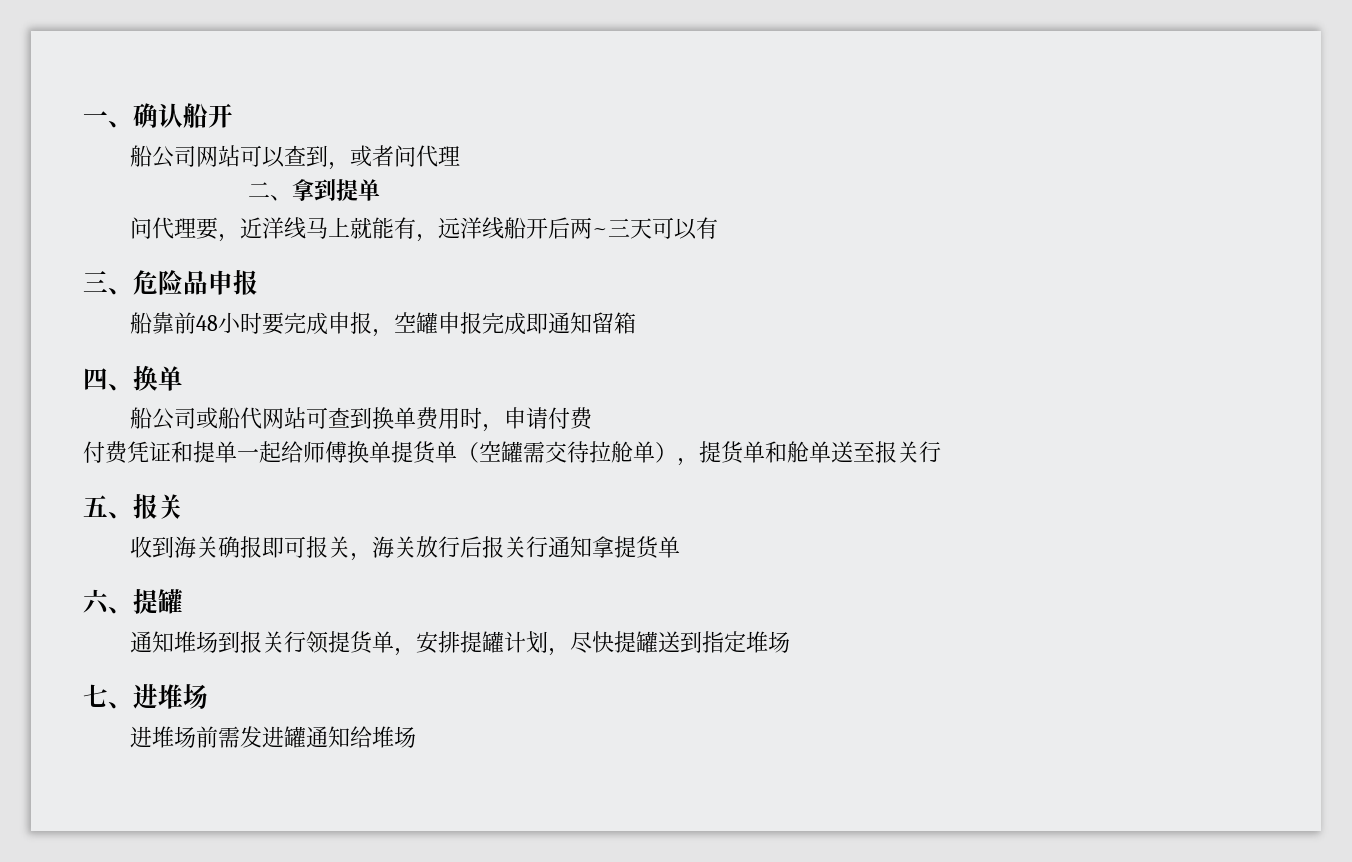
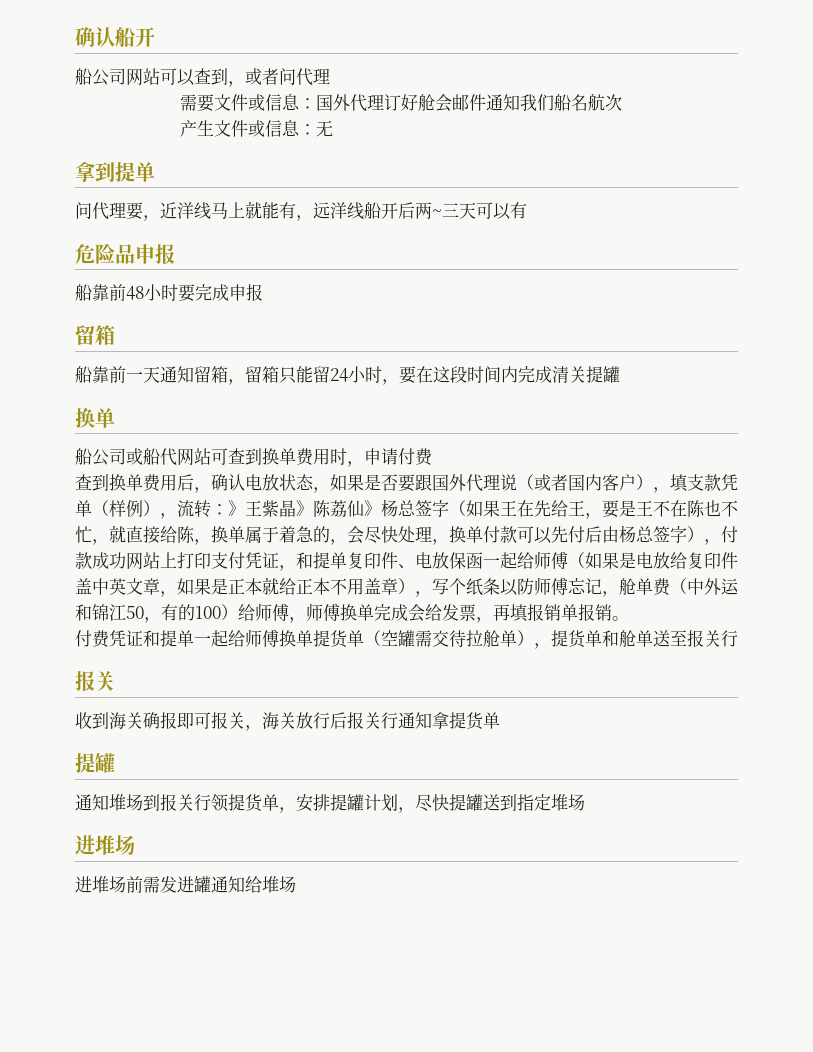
[83,111,133,128] 一、 -> (75, 37) none
[247,182,292,201] 二、 -> [180,94,623,112] [180,120,334,137] 需要文件或信息：国外代理订好舱会邮件通知我们船名航次 // 产生文件或信息：无 //
[83,271,133,295] 三、 -> (527, 210) none
[372,312,637,337] [83,368,133,391] ，空罐申报完成即通知留箱 // 四、 -> [75,325,115,345] [75,366,620,385] // 留箱 // 船靠前一天通知留箱，留箱只能留24小时，要在这段时间内完成清关提罐 //
(594, 418) none -> [75,474,738,493] [75,499,738,519] [75,525,738,545] [75,551,738,571] [75,577,739,597] [75,603,629,623] // 查到换单费用后，确认电放状态，如果是否要跟国外代理说（或者国内客户），填支款凭单（样例），流转：》王紫晶》陈荔仙》杨总签字（如果王在先给王，要是王不在陈也不忙，就直接给陈，换单属于着急的，会尽快处理，换单付款可以先付后由杨总签字），付款成功网站上打印支付凭证，和提单复印件、电放保函一起给师傅（如果是电放给复印件盖中英文章，如果是正本就给正本不用盖章），写个纸条以防师傅忘记，舱单费（中外运和锦江50，有的100）给师傅，师傅换单完成会给发票，再填报销单报销。
[83,495,133,519] 五、 -> (738, 638) none
[83,589,133,615] 六、 -> (500, 720) none
[83,684,133,709] 七、 -> (585, 802) none

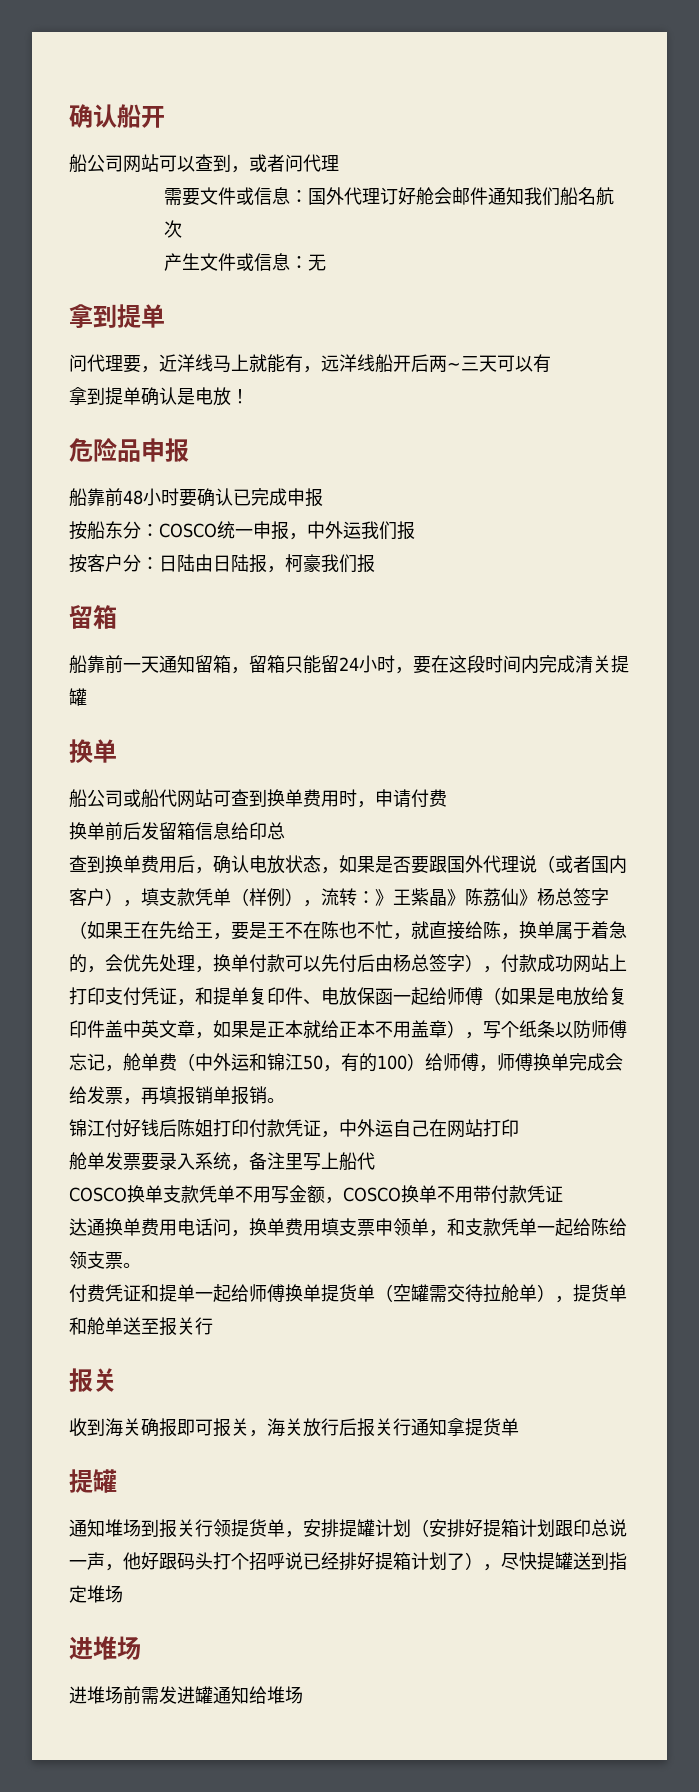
(527, 210) none -> [69,387,249,406] // 拿到提单确认是电放！
(195, 293) none -> [197,488,251,507] 确认已
(263, 292) none -> [69,521,415,540] [69,554,375,573] // 按船东分：COSCO统一申报，中外运我们报 // 按客户分：日陆由日陆报，柯豪我们报
(433, 457) none -> [69,822,285,840] // 换单前后发留箱信息给印总
[364,526,398,544] 尽快 -> [123,954,159,972] 优先
(629, 618) none -> [69,1119,519,1138] [69,1152,375,1171] [69,1185,563,1204] [69,1218,627,1237] [69,1251,141,1269] // 锦江付好钱后陈姐打印付款凭证，中外运自己在网站打印 // 舱单发票要录入系统，备注里写上船代 // COSCO换单支款凭单不用写金额，COSCO换单不用带付款凭证 // 达通换单费用电话问，换单费用填支票申领单，和支款凭单一起给陈给领支票。
(398, 803) none -> [411,1519,627,1538] [69,1552,483,1571] （安排好提箱计划跟印总说一声，他好跟码头打个招呼说已经排好提箱计划了）

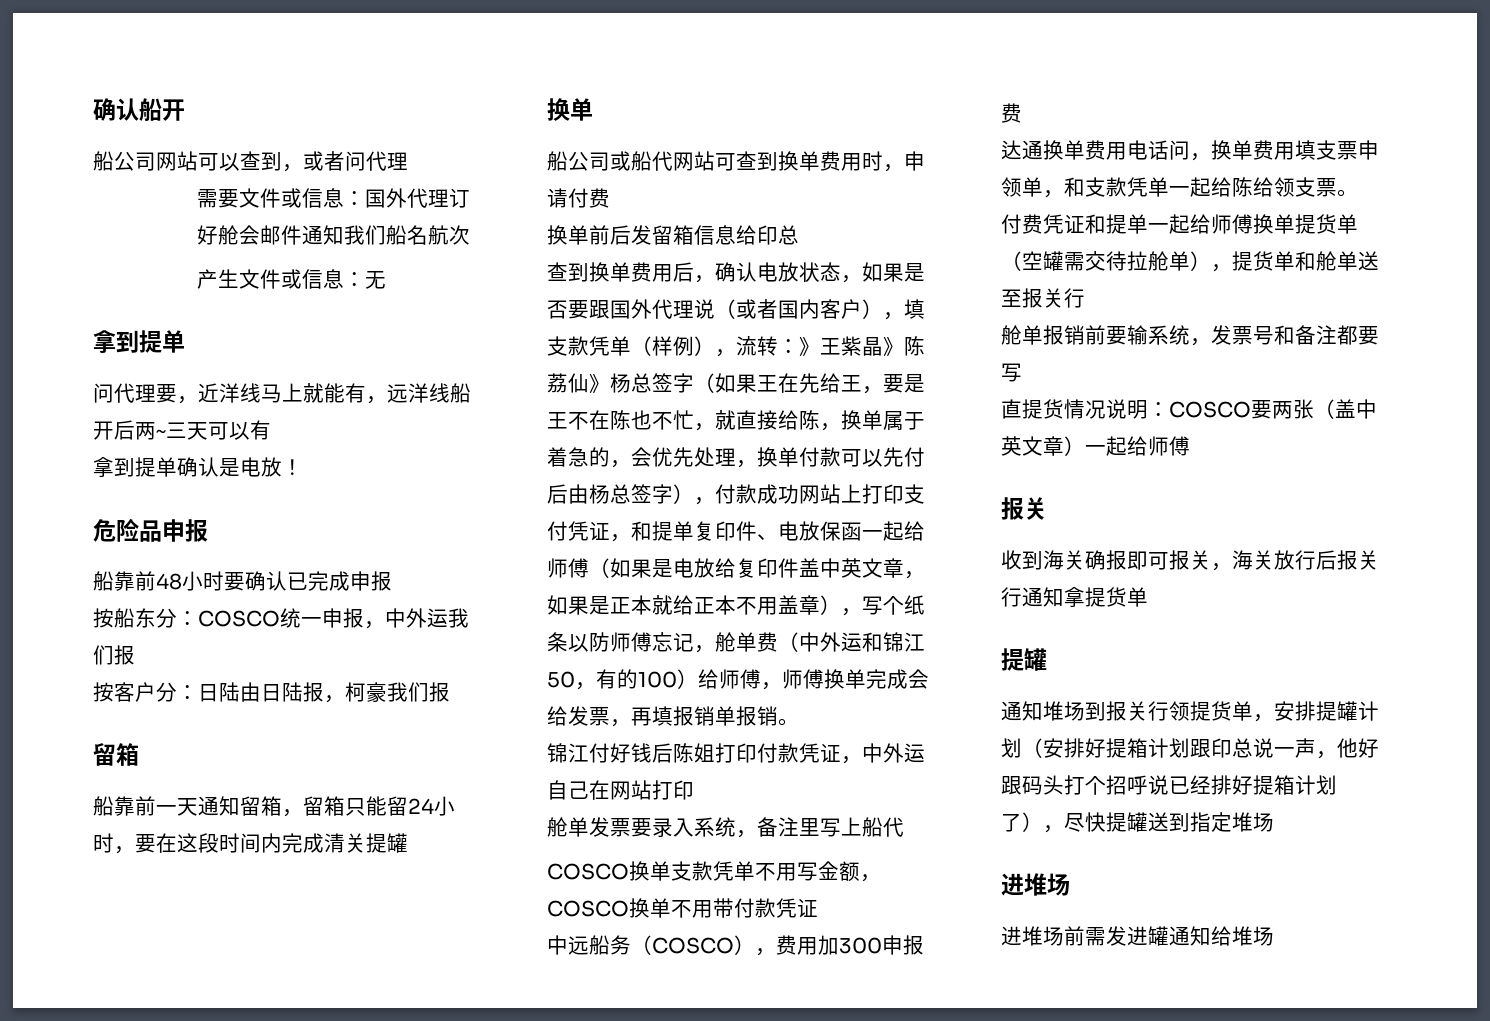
(563, 1194) none -> [547,935,924,956] [1001,103,1022,123] // 中远船务（COSCO），费用加300申报费
(213, 1326) none -> [1001,325,1379,346] [1001,363,1022,382] [1001,399,1377,419] [1001,436,1190,456] // 舱单报销前要输系统，发票号和备注都要写 // 直提货情况说明：COSCO要两张（盖中英文章）一起给师傅

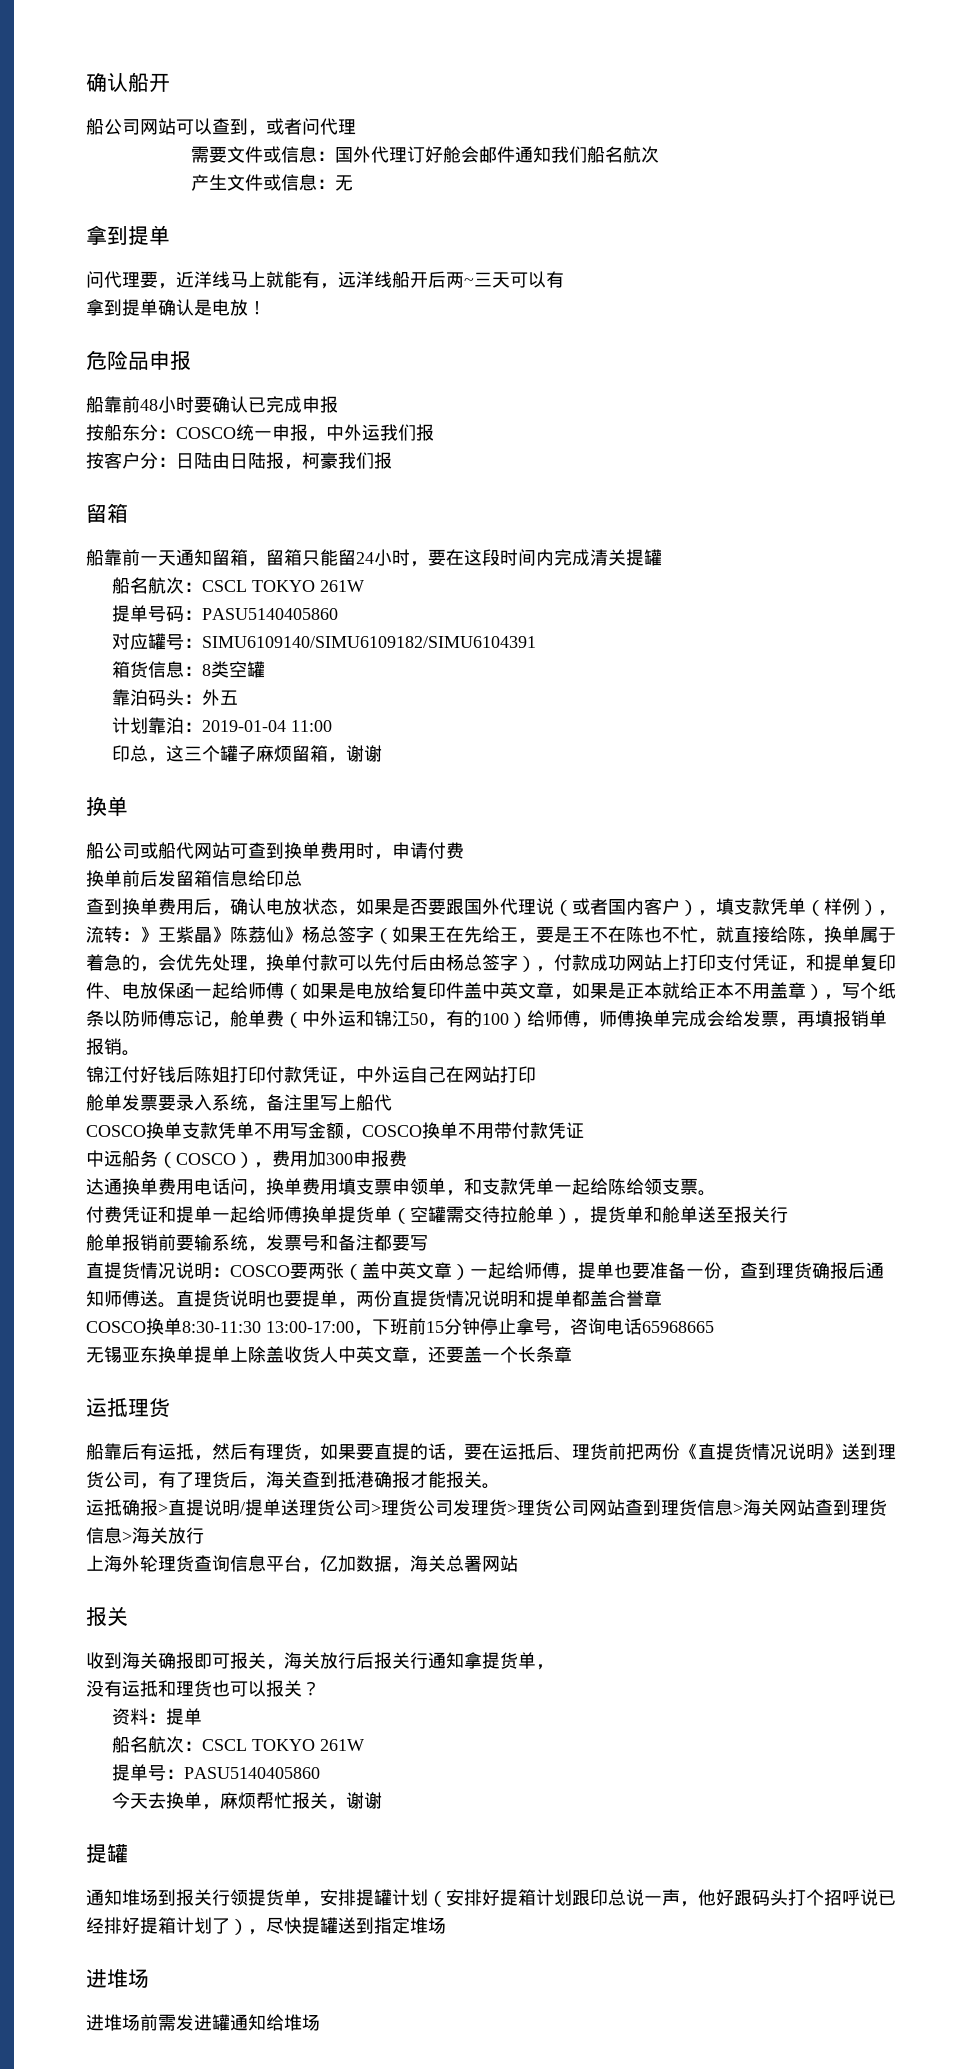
(408, 843) none -> [112,577,365,594] [112,605,339,622] [112,633,537,650] [112,661,266,678] [112,689,239,706] [112,717,333,734] [112,745,383,763] // 船名航次：CSCL TOKYO 261W // 提单号码：PASU5140405860 // 对应罐号：SIMU6109140/SIMU6109182/SIMU6104391 // 箱货信息：8类空罐 // 靠泊码头：外五 // 计划靠泊：2019-01-04 11:00 // 印总，这三个罐子麻烦留箱，谢谢
(1190, 446) none -> [560,1262,884,1280] [86,1290,662,1308] [86,1318,714,1336] [86,1346,572,1364] [86,1397,170,1418] [86,1443,896,1461] [86,1471,500,1489] [86,1499,887,1516] [86,1527,204,1544] [86,1555,518,1573] ，提单也要准备一份，查到理货确报后通知师傅送。直提货说明也要提单，两份直提货情况说明和提单都盖合誉章 // COSCO换单8:30-11:30 13:00-17:00，下班前15分钟停止拿号，咨询电话65968665 // 无锡亚东换单提单上除盖收货人中英文章，还要盖一个长条章 // 运抵理货 // 船靠后有运抵，然后有理货，如果要直提的话，要在运抵后、理货前把两份《直提货情况说明》送到理货公司，有了理货后，海关查到抵港确报才能报关。 // 运抵确报>直提说明/提单送理货公司>理货公司发理货>理货公司网站查到理货信息>海关网站查到理货信息>海关放行 // 上海外轮理货查询信息平台，亿加数据，海关总署网站
(1148, 597) none -> [536,1664,554,1670] [86,1680,320,1697] [112,1708,203,1725] [112,1736,365,1753] [112,1764,321,1781] [112,1792,383,1810] ， // 没有运抵和理货也可以报关？ // 资料：提单 // 船名航次：CSCL TOKYO 261W // 提单号：PASU5140405860 // 今天去换单，麻烦帮忙报关，谢谢

